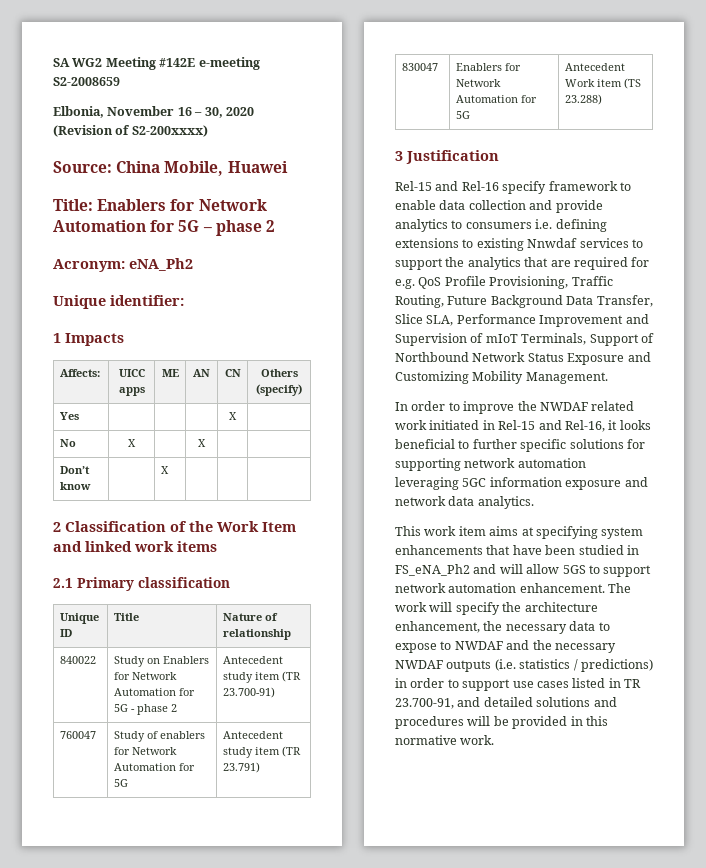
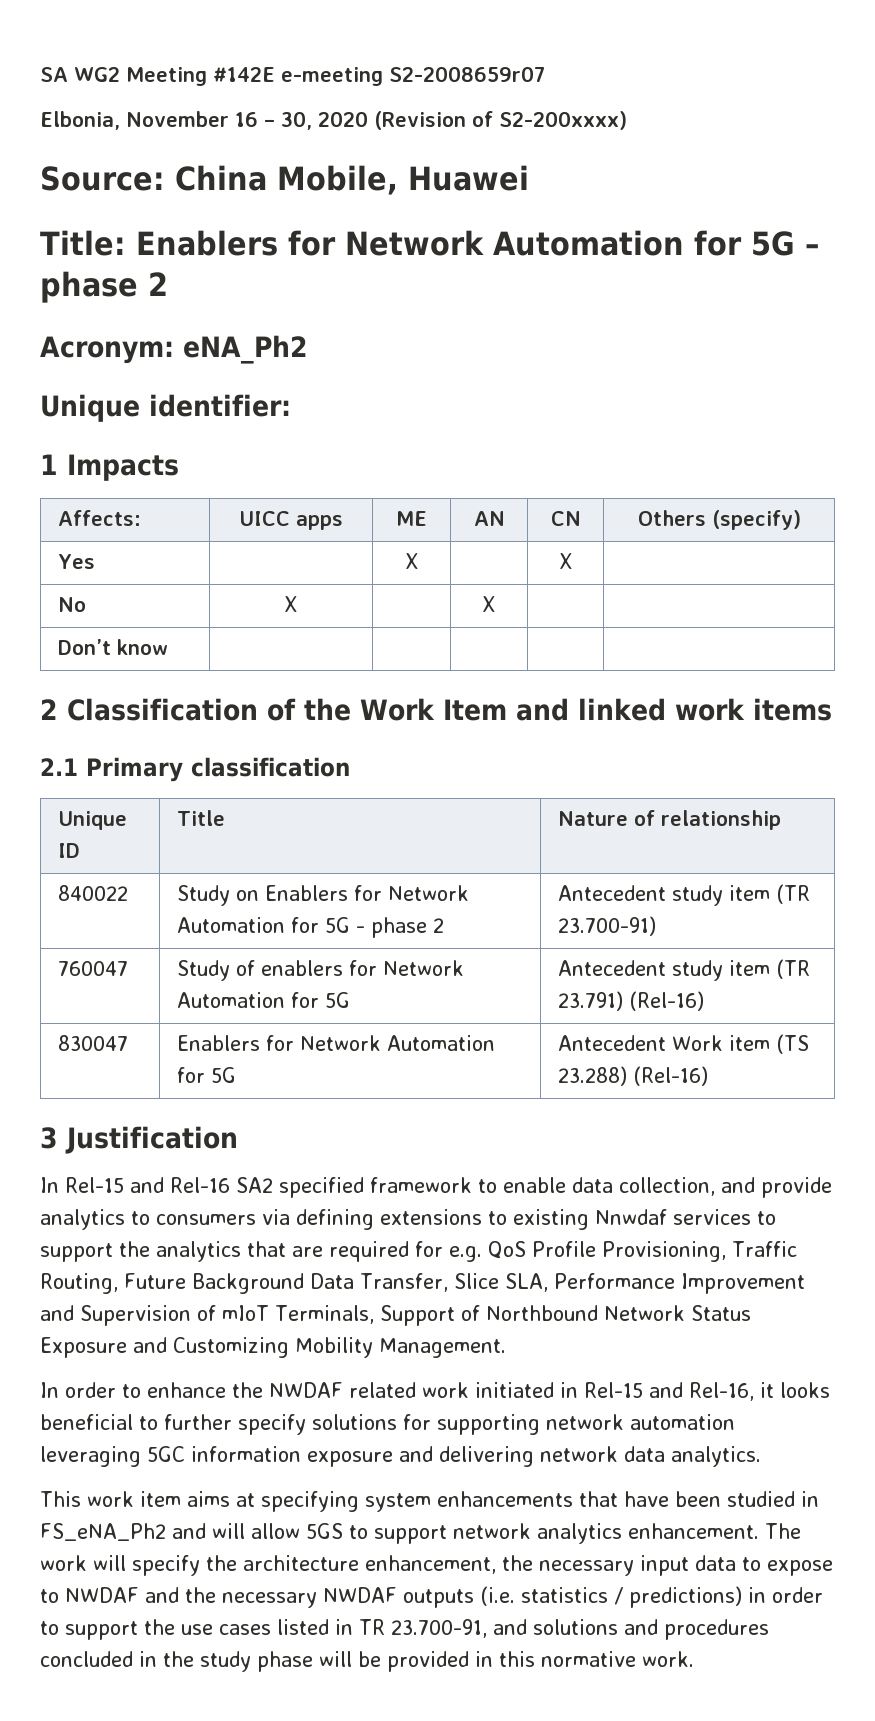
[53,77,120,86] S2-2008659 -> [389,66,545,82] S2-2008659r07
(79, 416) none -> [404,553,419,569] X
[160,466,169,474] X -> (168, 647) none
(260, 767) none -> [628,991,704,1011] (Rel-16)
(602, 99) none -> [632,1066,708,1086] (Rel-16)
(499, 157) none -> [40,1177,59,1193] In
[502,181,547,194] specify -> [236,1177,364,1198] SA2 specified
[468,200,526,210] collection -> [619,1177,715,1196] collection,
[535,219,553,229] i.e. -> [262,1209,290,1225] via
[463,401,515,414] improve -> [147,1382,226,1398] enhance
[520,439,567,452] specific -> [238,1414,306,1435] specify
(648, 482) none -> [439,1446,534,1467] delivering
[448,583,517,593] automation -> [537,1523,622,1544] analytics
(567, 629) none -> [640,1555,689,1576] input
(511, 685) none -> [144,1619,175,1635] the
[483,697,533,707] detailed -> (527, 1627) none
(464, 722) none -> [40,1651,313,1672] concluded in the study phase

